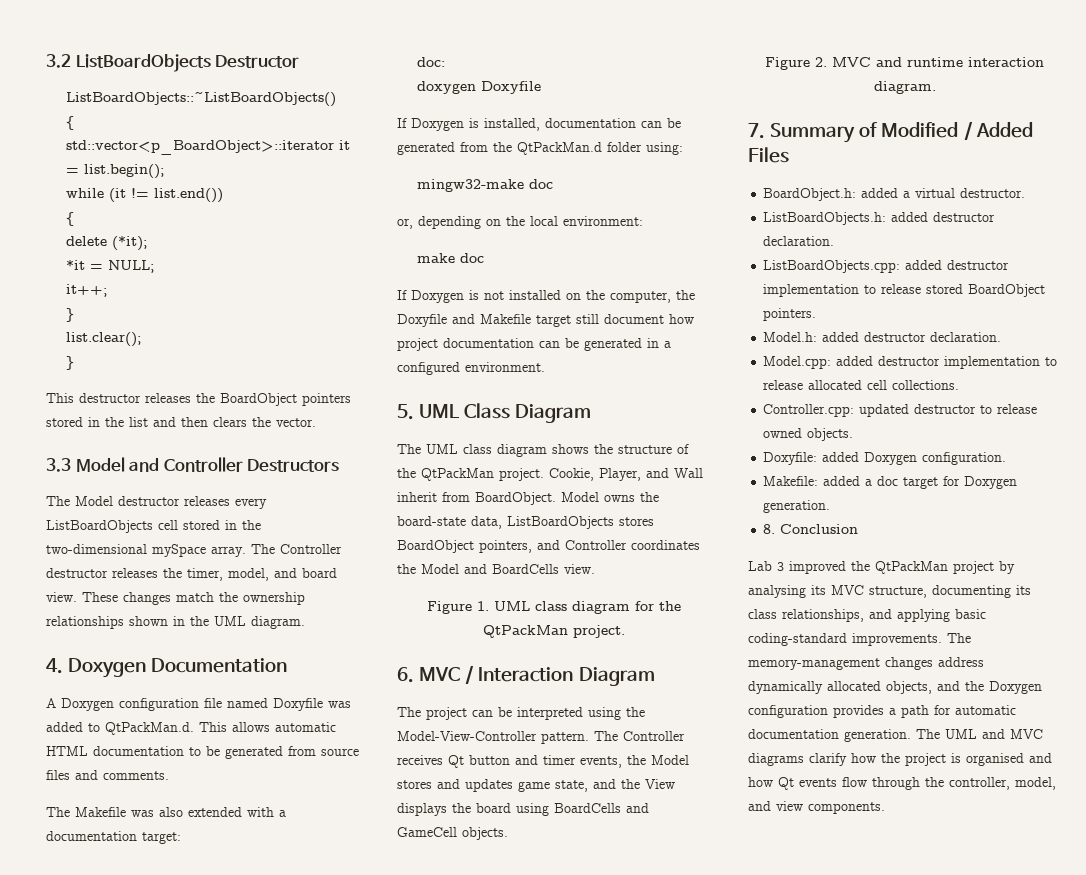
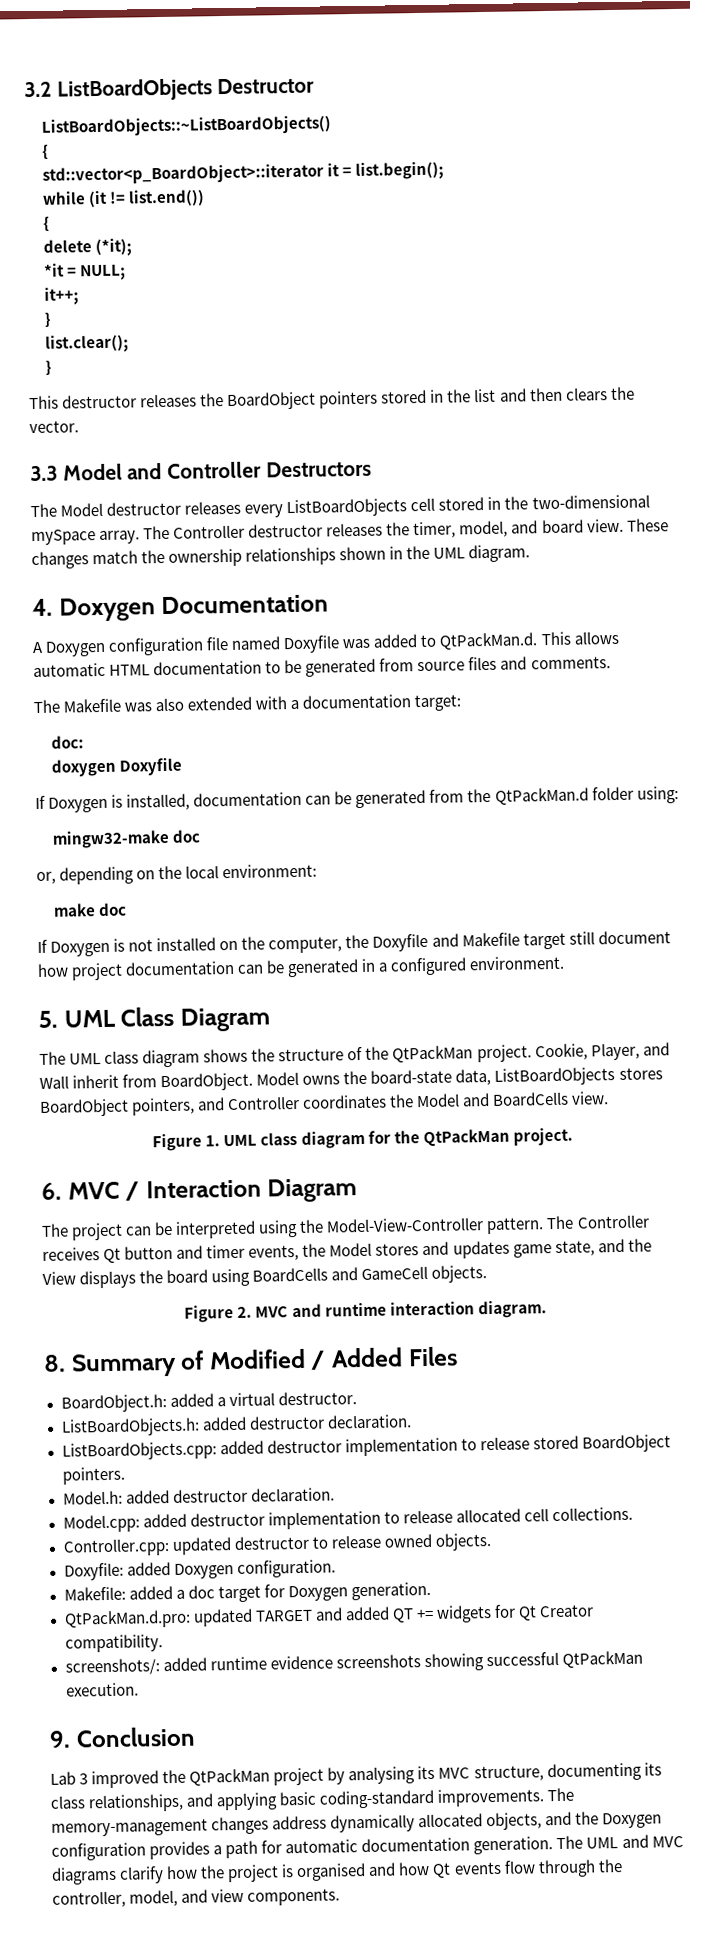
[748,123,765,139] 7. -> [43,1354,66,1372] 8.
[763,524,776,534] 8. -> [63,1604,595,1629] [64,1634,163,1653] [64,1650,643,1676] [65,1682,139,1697] [49,1730,71,1748] QtPackMan.d.pro: updated TARGET and added QT += widgets for Qt Creator compatibility. // screenshots/: added runtime evidence screenshots showing successful QtPackMan execution. // 9.

